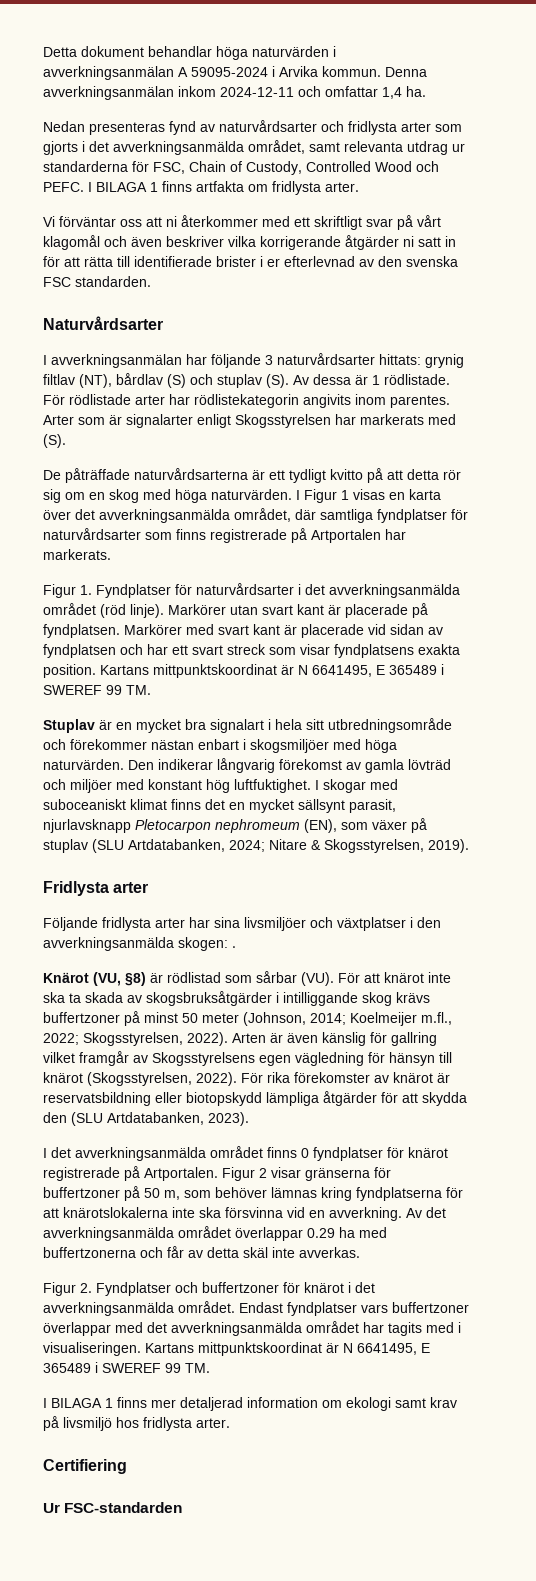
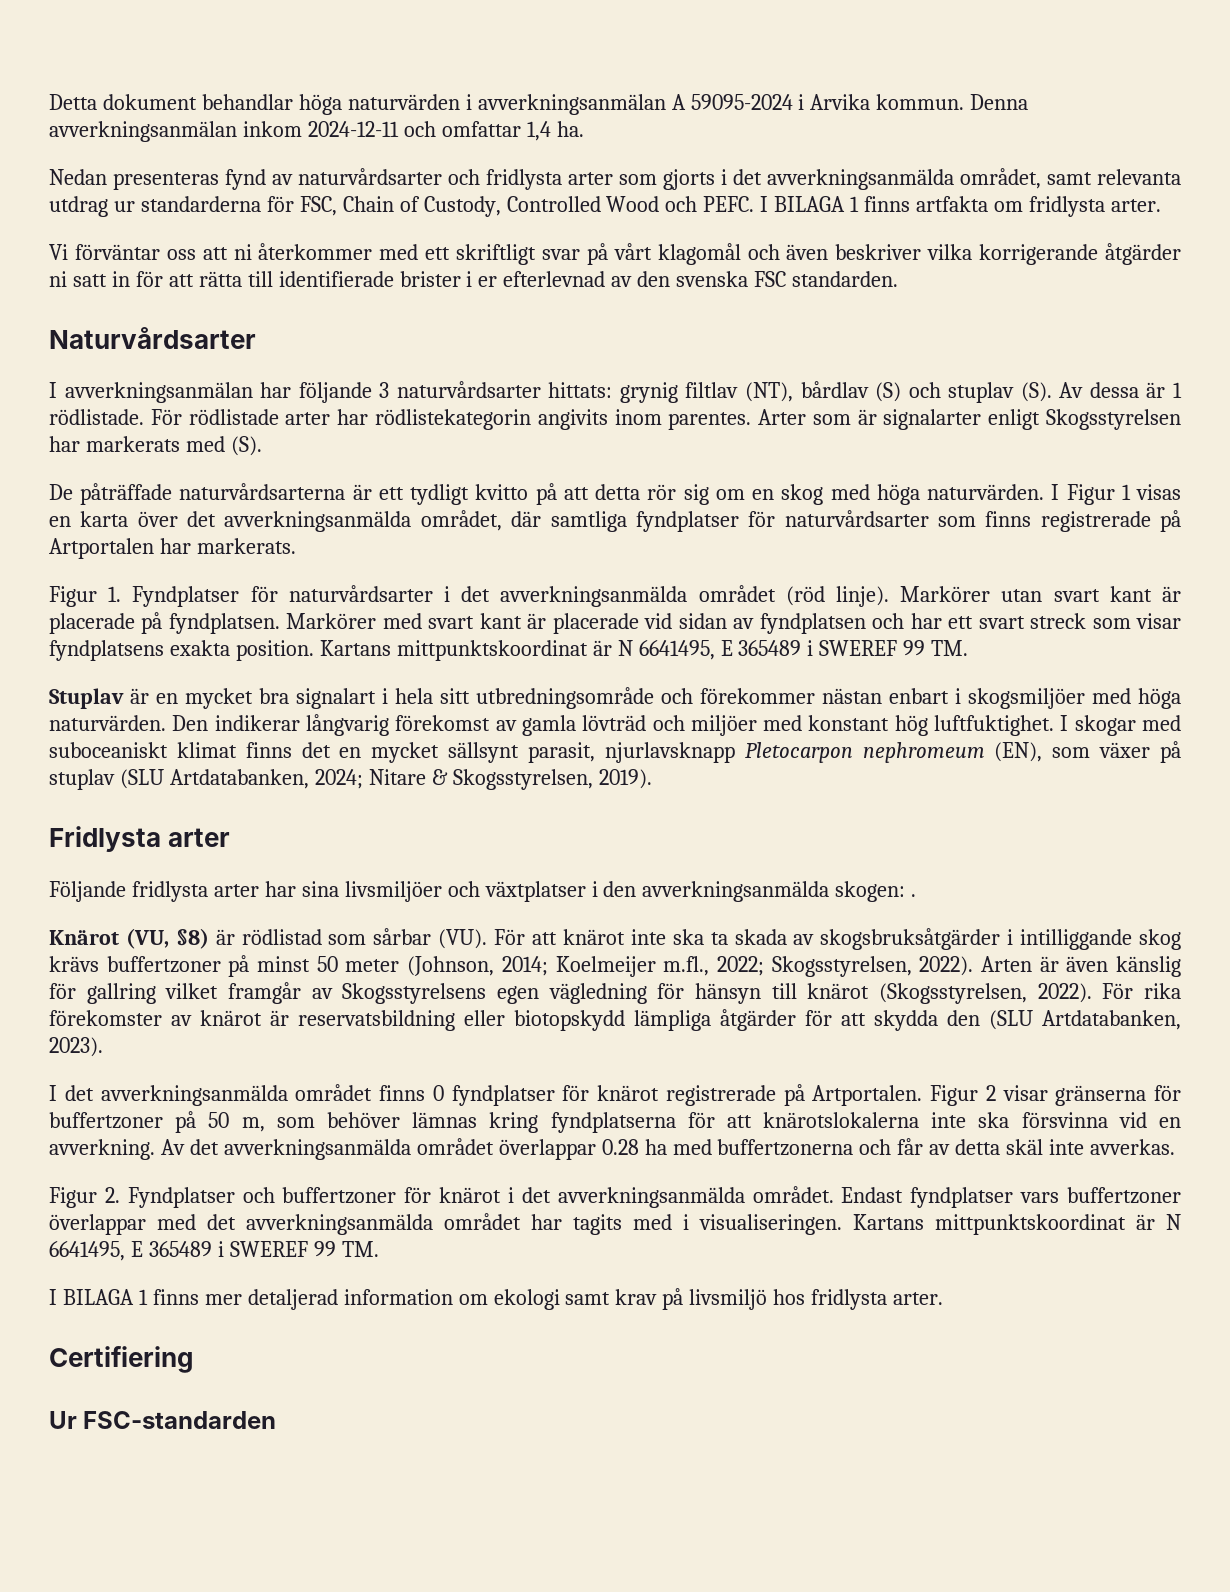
[307,1228,335,1238] 0.29 -> [601,1139,639,1155] 0.28

